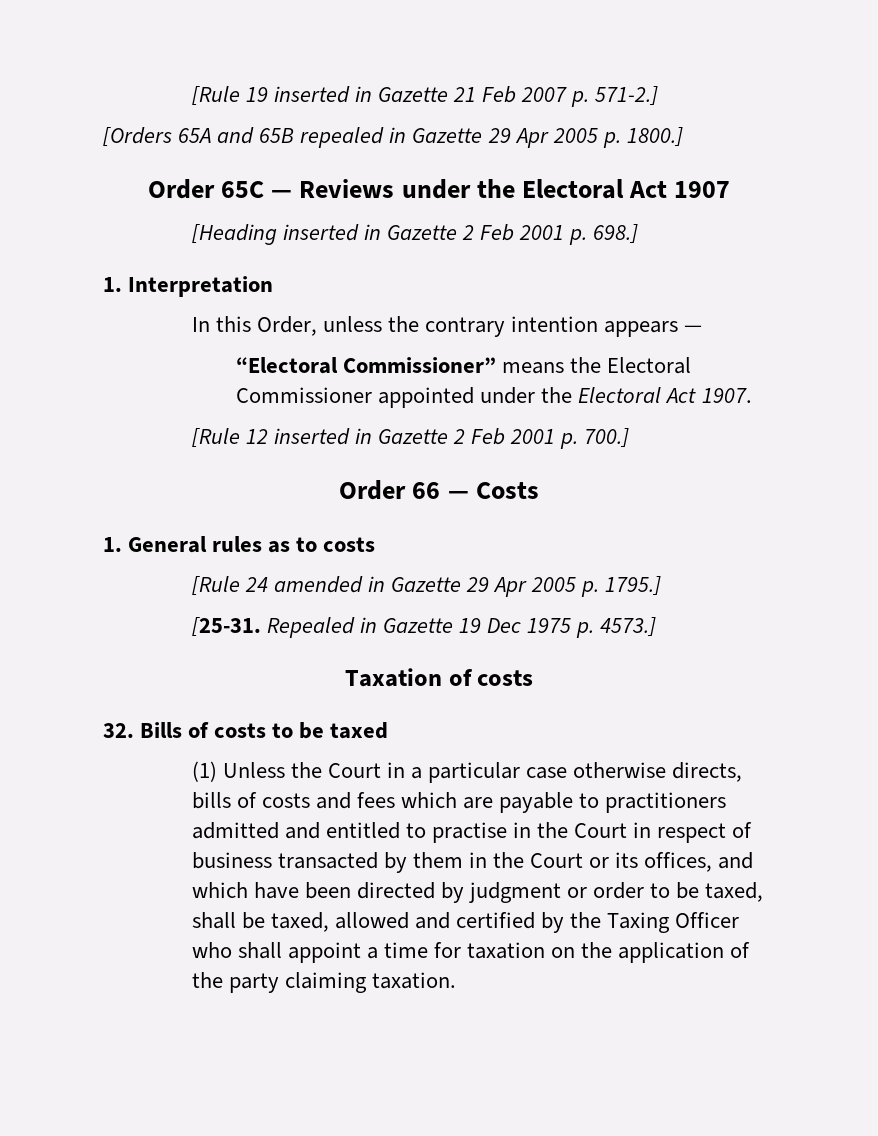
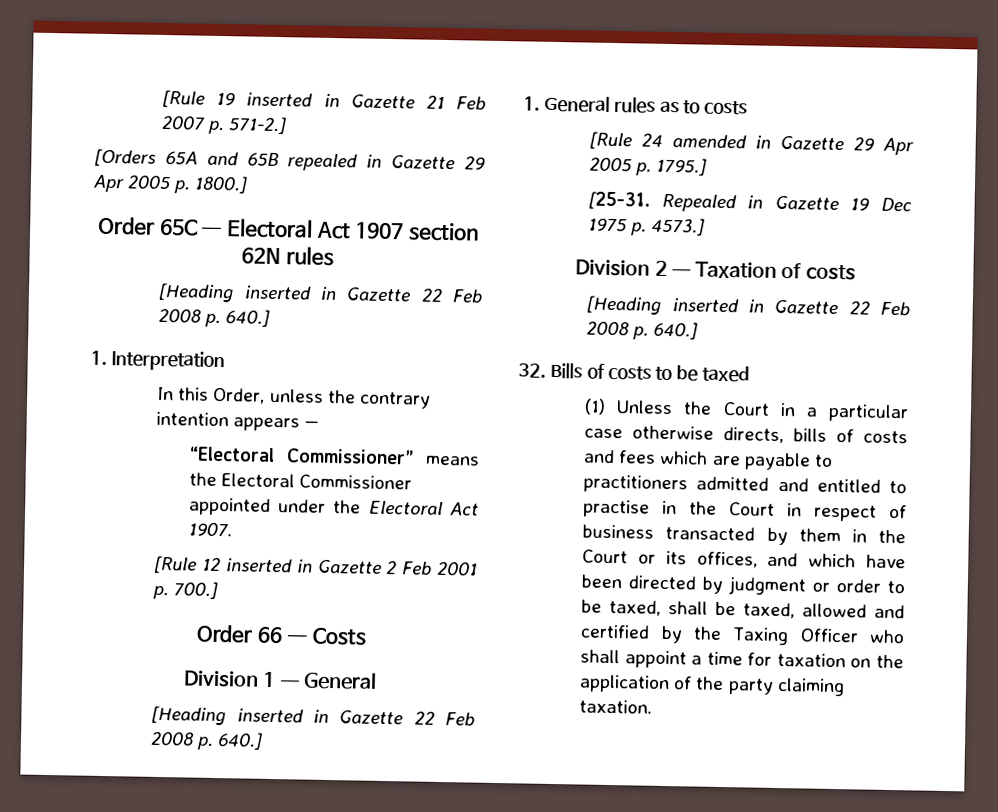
[299,179,515,199] Reviews under the -> (223, 231) none
[191,224,639,245] // [Heading inserted in Gazette 2 Feb 2001 p. 698.] -> [408,222,480,242] [241,246,334,267] [158,282,484,303] [158,308,271,328] section 62N rules // [Heading inserted in Gazette 22 Feb 2008 p. 640.]
(539, 490) none -> [183,670,377,690] [151,705,476,726] [150,731,264,750] // Division 1 — General // [Heading inserted in Gazette 22 Feb 2008 p. 640.]
(657, 627) none -> [575,259,691,277] Division 2 —
(534, 678) none -> [586,295,910,316] [586,321,699,340] // [Heading inserted in Gazette 22 Feb 2008 p. 640.]

